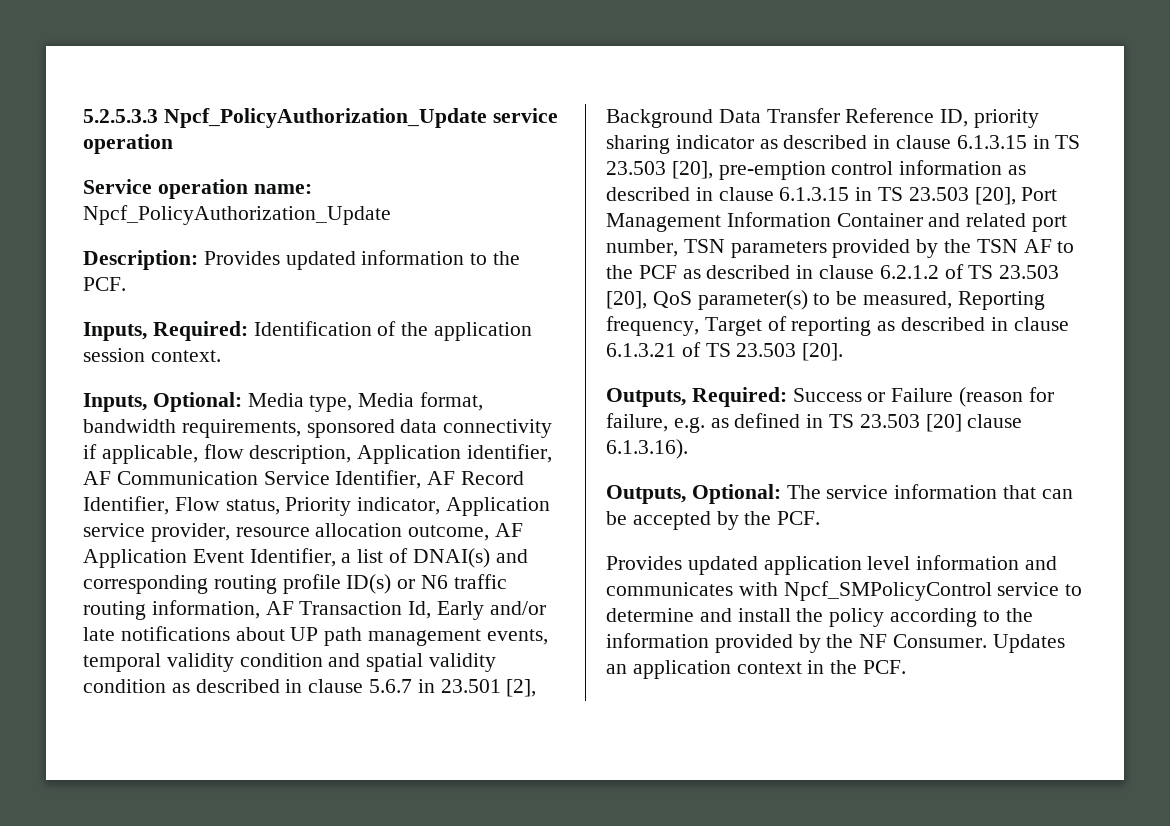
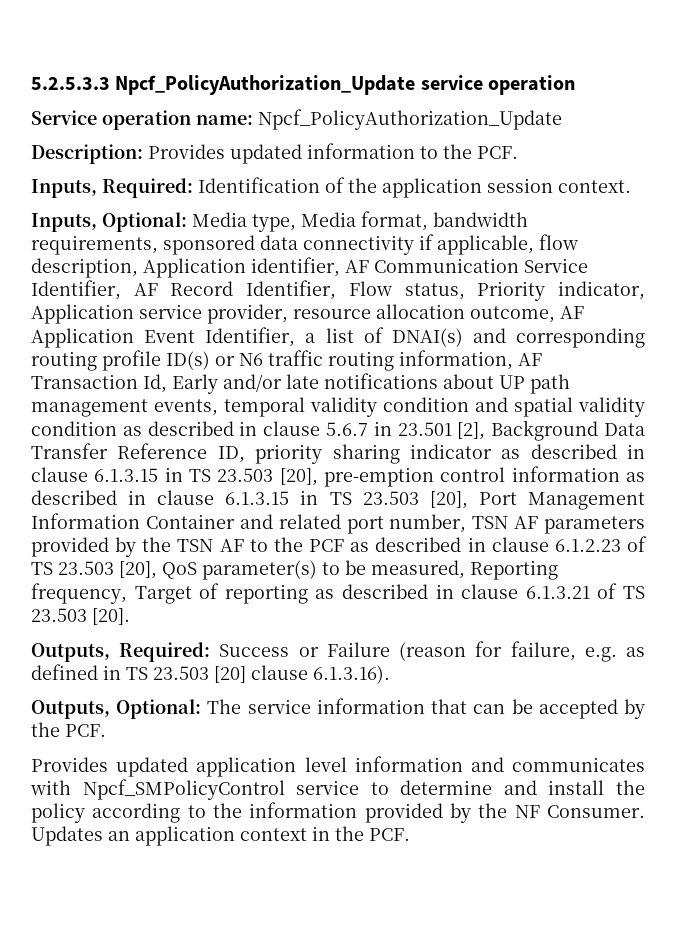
(725, 246) none -> [514,516,539,529] AF
[879,265,939,279] 6.2.1.2 -> [554,539,621,552] 6.1.2.23

